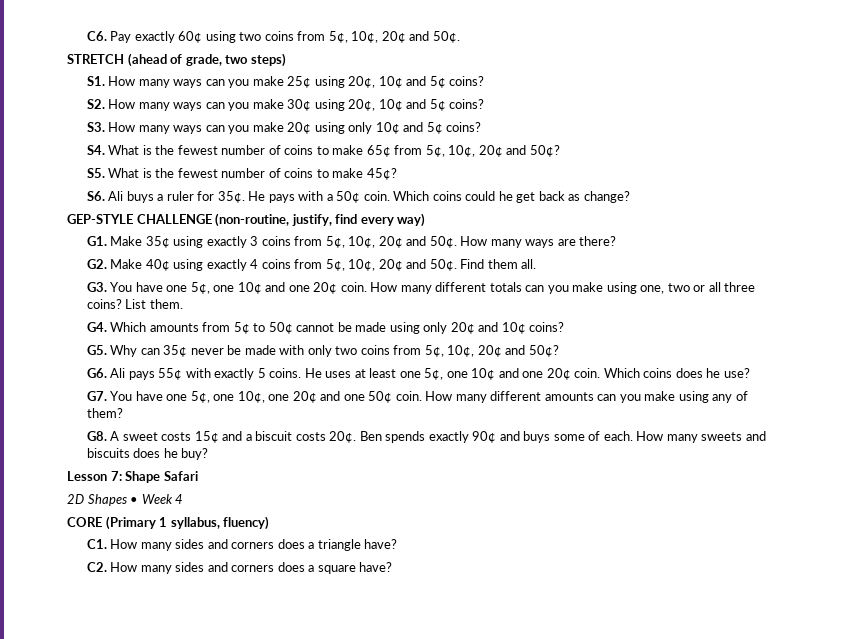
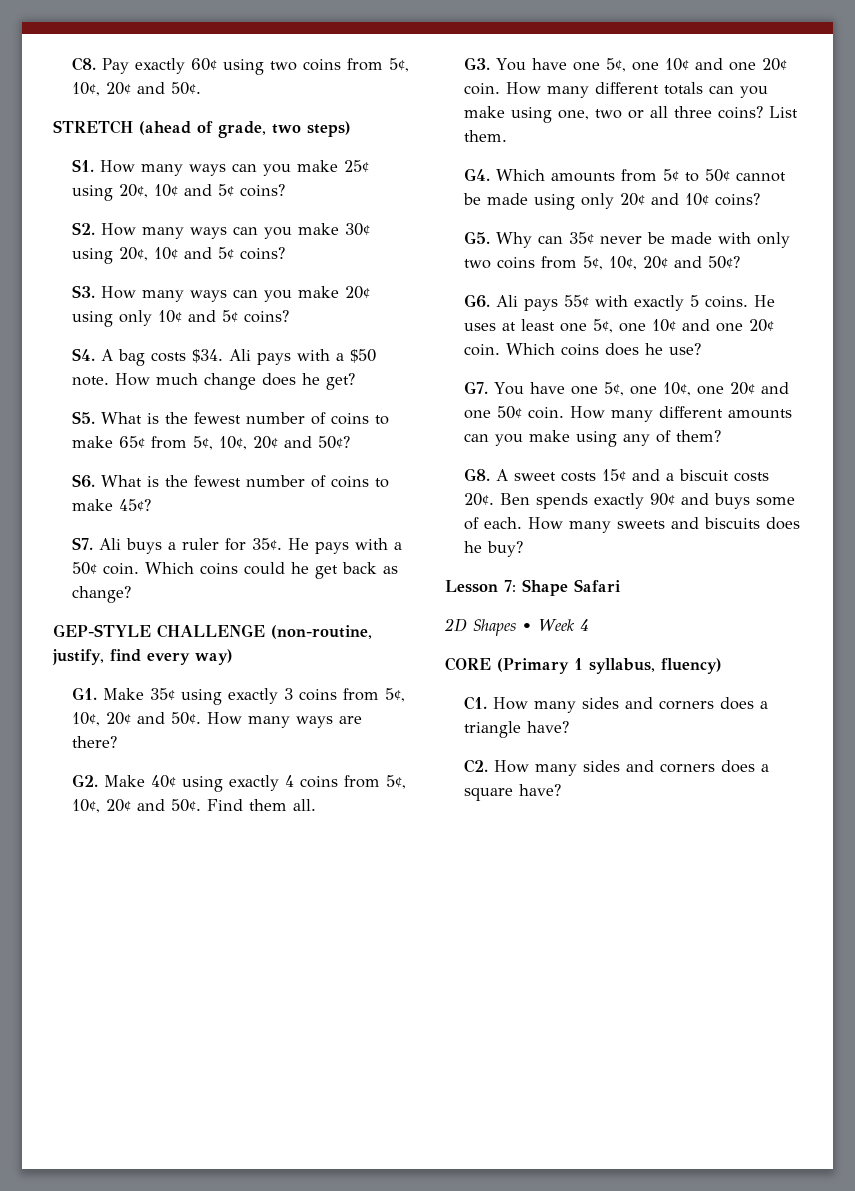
[86,31,107,41] C6. -> [71,57,96,71] C8.
(105, 150) none -> [100,349,376,366] [71,373,355,390] [71,411,95,424] A bag costs $34. Ali pays with a $50 note. How much change does he get? // S5.
[86,168,105,178] S5. -> [71,474,95,488] S6.
[86,191,105,201] S6. -> [71,537,93,550] S7.

